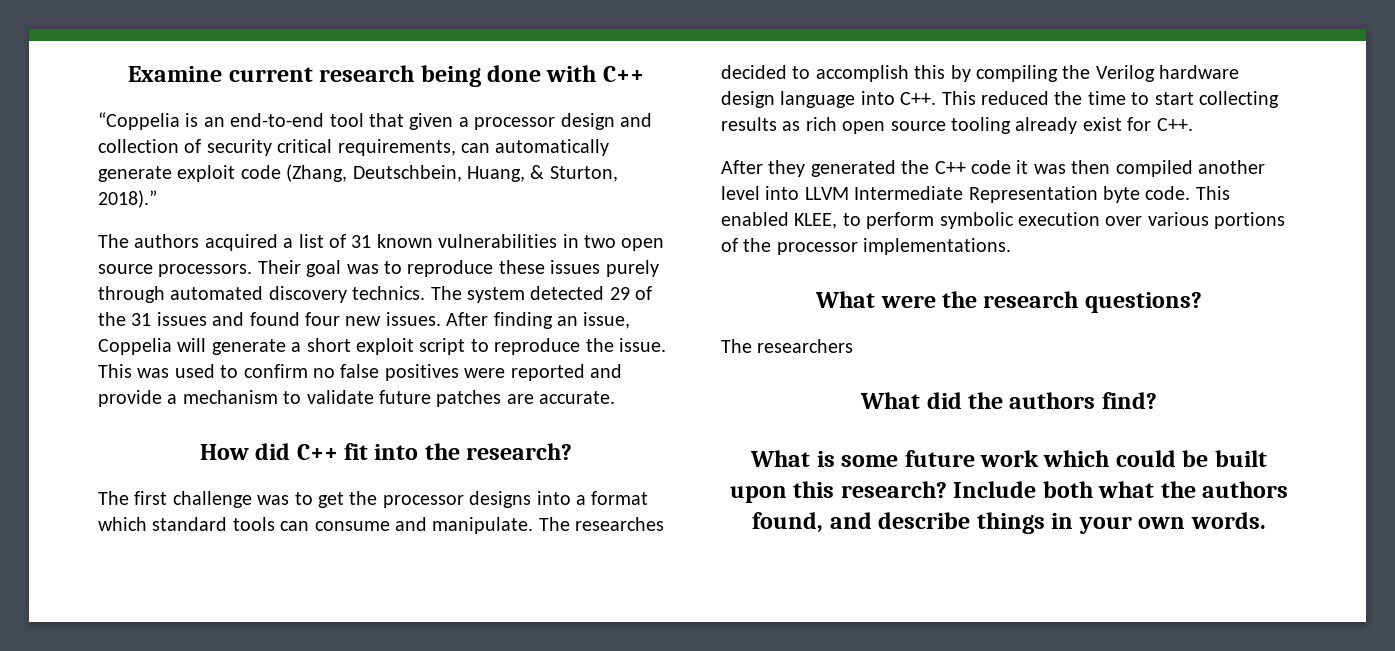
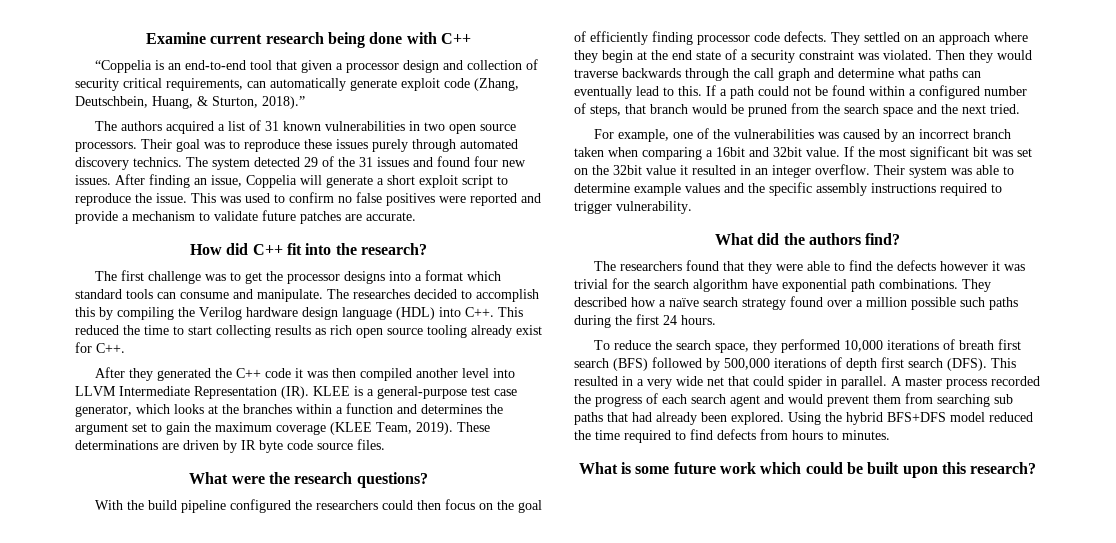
(856, 99) none -> [396,307,435,320] (HDL)
[1103,186,1230,203] [721,212,1286,229] [721,238,1012,255] byte code. This enabled KLEE, to perform symbolic execution over various portions of the processor implementations. -> [281,386,517,399] [75,403,503,417] [75,422,490,435] [75,439,385,453] (IR). KLEE is a general-purpose test case generator, which looks at the branches within a function and determines the argument set to gain the maximum coverage (KLEE Team, 2019). These determinations are driven by IR byte code source files.
[721,339,854,353] The researchers -> [94,499,542,513] [574,31,1028,45] [574,49,1032,63] [574,68,981,81] [574,85,1027,99] [574,103,1020,117] [593,128,1011,142] [574,146,1032,160] [574,164,1014,178] [574,182,1002,196] [574,201,692,214] With the build pipeline configured the researchers could then focus on the goal of efficiently finding processor code defects. They settled on an approach where they begin at the end state of a security constraint was violated. Then they would traverse backwards through the call graph and determine what paths can eventually lead to this. If a path could not be found within a configured number of steps, that branch would be pruned from the search space and the next tried. // For example, one of the vulnerabilities was caused by an incorrect branch taken when comparing a 16bit and 32bit value. If the most significant bit was set on the 32bit value it resulted in an integer overflow. Their system was able to determine example values and the specific assembly instructions required to trigger vulnerability.
(1157, 400) none -> [593,260,1025,274] [574,278,991,292] [574,296,1018,310] [574,314,716,328] [593,339,1021,353] [574,357,1016,371] [574,376,1040,389] [574,393,1013,407] [574,412,1033,425] [574,429,890,443] // The researchers found that they were able to find the defects however it was trivial for the search algorithm have exponential path combinations. They described how a naïve search strategy found over a million possible such paths during the first 24 hours. // To reduce the search space, they performed 10,000 iterations of breath first search (BFS) followed by 500,000 iterations of depth first search (DFS). This resulted in a very wide net that could spider in parallel. A master process recorded the progress of each search agent and would prevent them from searching sub paths that had already been explored. Using the hybrid BFS+DFS model reduced the time required to find defects from hours to minutes.
[953,481,1289,498] [752,512,1266,534] Include both what the authors found, and describe things in your own words. -> (1037, 468) none

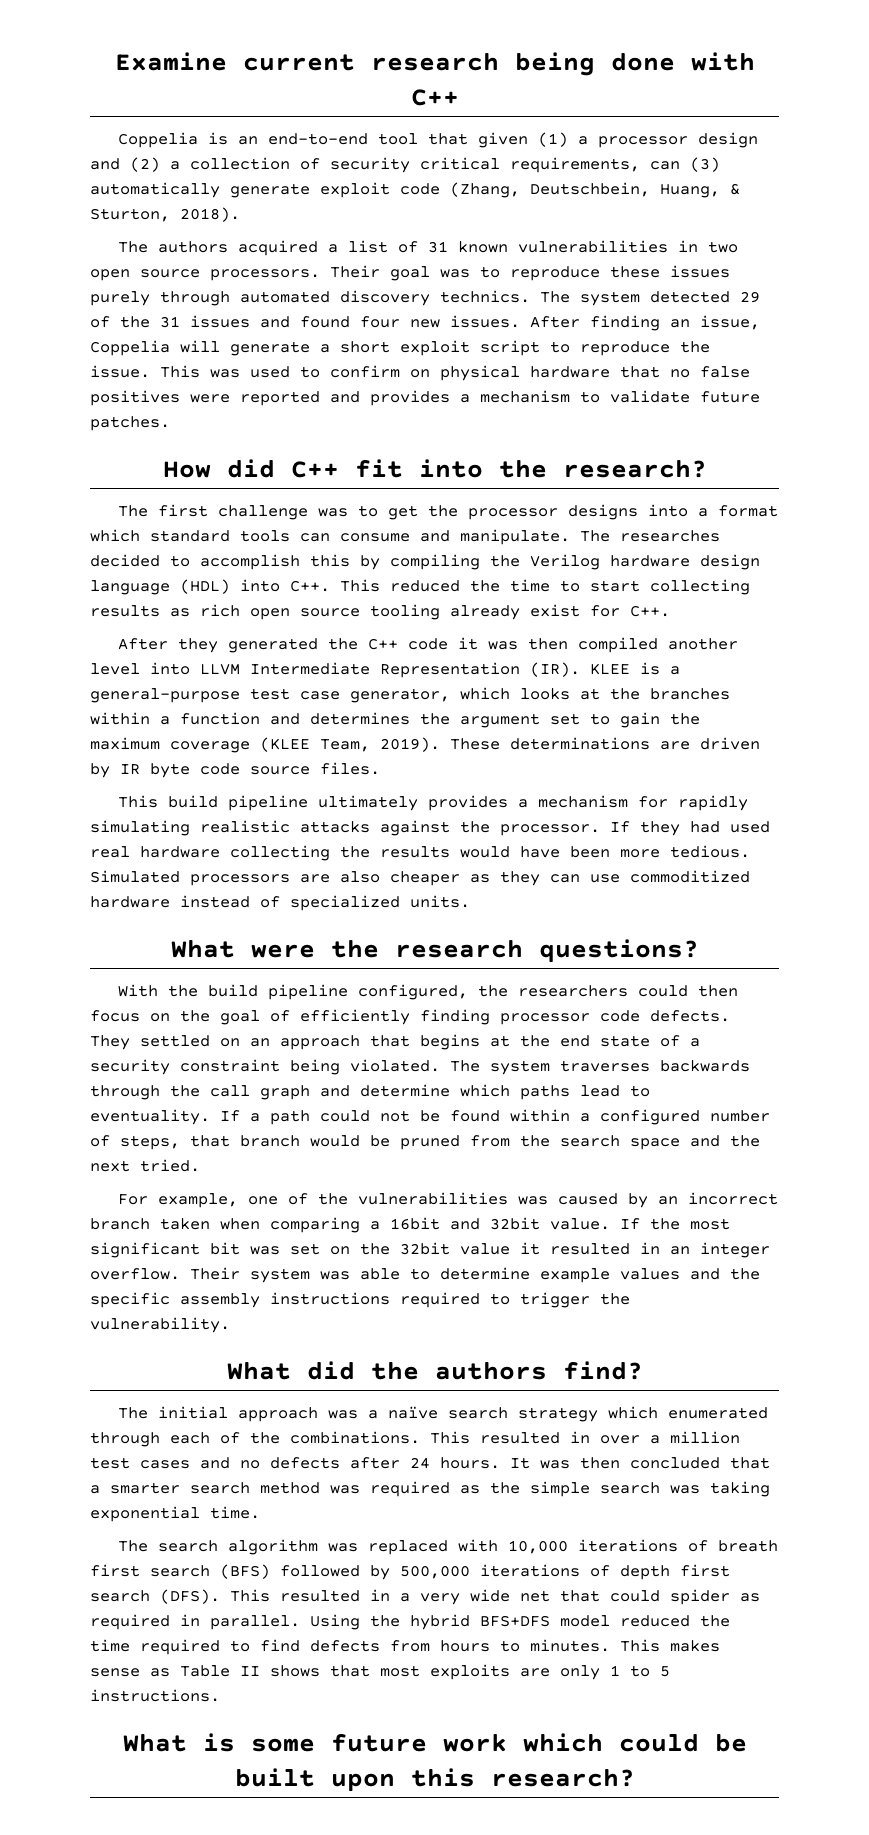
[94,60,152,73] “Coppelia -> [117,132,198,148] Coppelia
(332, 66) none -> [537,132,568,147] (1)
(463, 65) none -> [130,157,180,172] (2) a
(266, 84) none -> [690,157,720,172] (3)
[262,96,305,109] 2018).” -> [180,207,240,222] 2018).
(334, 197) none -> [410,365,660,381] on physical hardware that
[75,211,118,224] provide -> [370,390,450,406] provides
[300,211,416,224] patches are accurate. -> [90,416,170,431] patches.
(385, 444) none -> [117,795,748,811] [90,820,770,836] [90,845,750,861] [90,870,750,886] [90,895,470,911] // This build pipeline ultimately provides a mechanism for rapidly simulating realistic attacks against the processor. If they had used real hardware collecting the results would have been more tedious. Simulated processors are also cheaper as they can use commoditized hardware instead of specialized units.
[229,499,291,513] configured -> [357,984,468,1000] configured,
[994,32,1028,42] [574,50,633,63] where they begin -> [370,1034,480,1050] that begins
[858,50,1032,63] [574,69,618,78] was violated. Then they would traverse -> [290,1059,650,1075] being violated. The system traverses
[898,68,981,81] [574,86,632,99] what paths can eventually -> [460,1084,570,1100] which paths
[678,86,702,96] this. -> [90,1109,210,1125] eventuality.
(612, 207) none -> [600,1293,630,1305] the
[619,260,1025,274] [574,278,991,292] [574,296,1018,310] [574,314,716,328] [593,339,840,353] researchers found that they were able to find the defects however it was trivial for the search algorithm have exponential path combinations. They described how a naïve search strategy found over a million possible such paths during the first 24 hours. // To reduce the search space, they performed -> [157,1406,768,1422] [90,1431,740,1447] [90,1457,770,1469] [90,1481,770,1497] [90,1506,260,1522] [117,1539,498,1555] initial approach was a naïve search strategy which enumerated through each of the combinations. This resulted in over a million test cases and no defects after 24 hours. It was then concluded that a smarter search method was required as the simple search was taking exponential time. // The search algorithm was replaced with
[826,376,1040,389] [574,393,1013,407] [574,412,784,425] in parallel. A master process recorded the progress of each search agent and would prevent them from searching sub paths that had already been explored. -> [740,1593,760,1602] [90,1614,300,1630] as required in parallel.
(890, 435) none -> [620,1639,720,1652] [90,1664,670,1680] [90,1689,220,1702] This makes sense as Table II shows that most exploits are only 1 to 5 instructions.

